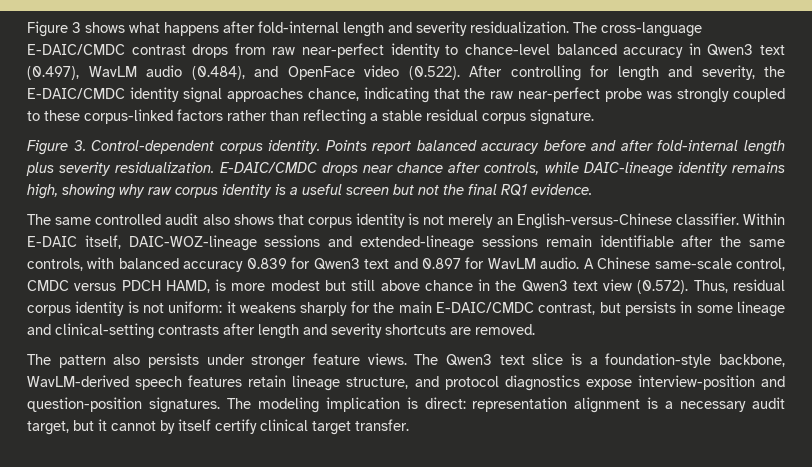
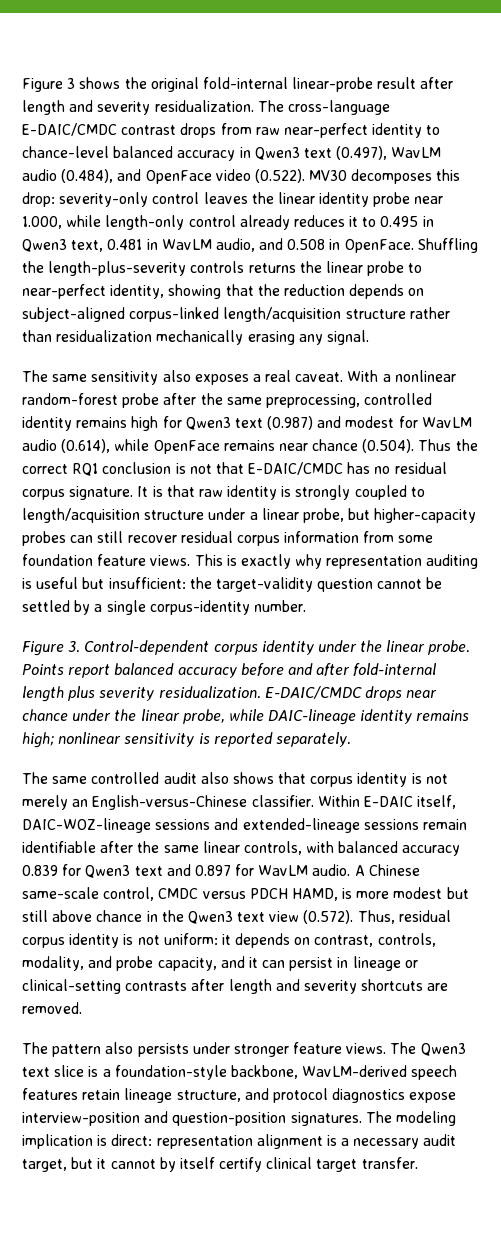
[129,21,339,36] what happens after fold-internal -> [124,77,454,92] the original fold-internal linear-probe result after
[469,65,785,81] [27,87,785,103] [27,109,594,125] After controlling for length and severity, the E-DAIC/CMDC identity signal approaches chance, indicating that the raw near-perfect probe was strongly coupled to these corpus-linked factors rather than reflecting a stable residual corpus signature. -> [309,169,461,184] [22,192,444,207] [22,215,434,230] [22,238,478,253] [22,261,423,276] [22,284,425,299] [22,307,450,322] [22,330,369,345] [22,370,456,385] [22,393,433,408] [22,416,472,431] [22,439,478,454] [22,462,447,476] [22,485,425,500] [22,508,477,523] [22,531,434,546] [22,554,479,569] [22,577,443,592] [22,600,306,615] MV30 decomposes this drop: severity-only control leaves the linear identity probe near 1.000, while length-only control already reduces it to 0.495 in Qwen3 text, 0.481 in WavLM audio, and 0.508 in OpenFace. Shuffling the length-plus-severity controls returns the linear probe to near-perfect identity, showing that the reduction depends on subject-aligned corpus-linked length/acquisition structure rather than residualization mechanically erasing any signal. // The same sensitivity also exposes a real caveat. With a nonlinear random-forest probe after the same preprocessing, controlled identity remains high for Qwen3 text (0.987) and modest for WavLM audio (0.614), while OpenFace remains near chance (0.504). Thus the correct RQ1 conclusion is not that E-DAIC/CMDC has no residual corpus signature. It is that raw identity is strongly coupled to length/acquisition structure under a linear probe, but higher-capacity probes can still recover residual corpus information from some foundation feature views. This is exactly why representation auditing is useful but insufficient: the target-validity question cannot be settled by a single corpus-identity number.
[268,140,321,154] identity. -> [261,640,471,655] identity under the linear probe.
[448,162,785,177] [27,184,592,199] after controls, while DAIC-lineage identity remains high, showing why raw corpus identity is a useful screen but not the final RQ1 evidence. -> [72,709,470,725] [22,732,351,748] under the linear probe, while DAIC-lineage identity remains high; nonlinear sensitivity is reported separately.
(786, 243) none -> [202,841,240,853] linear
[240,301,786,317] [27,324,51,335] weakens sharply for the main E-DAIC/CMDC contrast, but persists in some lineage and -> [235,933,436,948] [22,956,418,971] depends on contrast, controls, modality, and probe capacity, and it can persist in lineage or

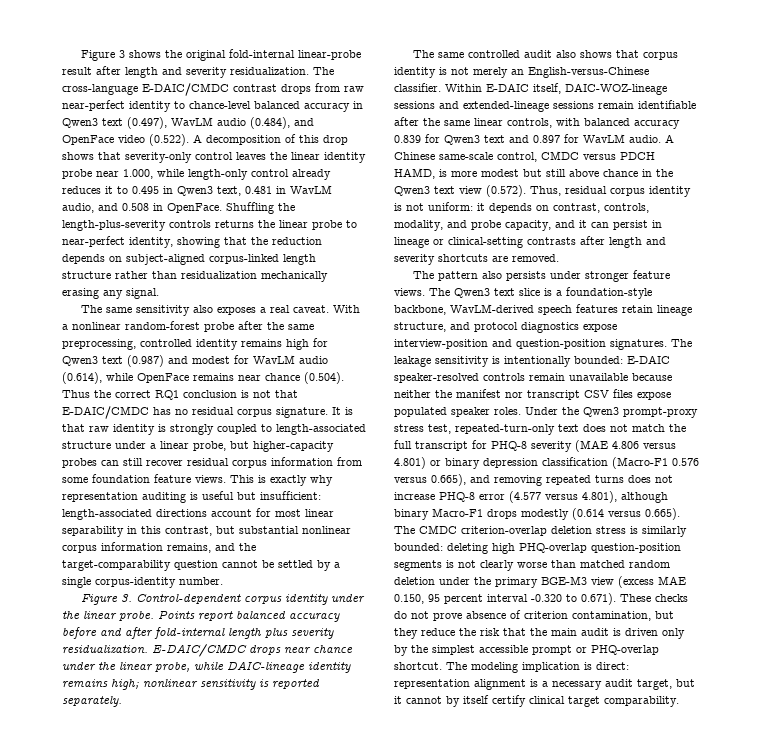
[309,169,461,184] [22,192,55,207] MV30 decomposes this drop: -> [193,134,348,145] [62,152,121,160] A decomposition of this drop shows that
[223,307,342,322] length/acquisition -> [283,254,316,265] length
[22,508,140,523] length/acquisition -> [276,424,366,435] length-associated
[189,577,313,592] the target-validity -> [62,508,334,520] [62,526,351,537] [62,542,256,553] [62,560,171,571] length-associated directions account for most linear separability in this contrast, but substantial nonlinear corpus information remains, and the target-comparability
(392, 1117) none -> [394,355,670,367] [394,373,672,383] [394,389,671,400] [394,407,698,418] [394,424,686,435] [394,440,676,452] [394,457,699,469] [394,474,673,486] [394,491,668,503] [394,508,680,520] [394,525,687,537] [394,543,681,554] [394,560,670,571] [394,576,686,588] [394,593,688,605] [394,610,674,621] [394,628,685,639] [394,645,659,656] [394,662,467,670] leakage sensitivity is intentionally bounded: E-DAIC speaker-resolved controls remain unavailable because neither the manifest nor transcript CSV files expose populated speaker roles. Under the Qwen3 prompt-proxy stress test, repeated-turn-only text does not match the full transcript for PHQ-8 severity (MAE 4.806 versus 4.801) or binary depression classification (Macro-F1 0.576 versus 0.665), and removing repeated turns does not increase PHQ-8 error (4.577 versus 4.801), although binary Macro-F1 drops modestly (0.614 versus 0.665). The CMDC criterion-overlap deletion stress is similarly bounded: deleting high PHQ-overlap question-position segments is not clearly worse than matched random deletion under the primary BGE-M3 view (excess MAE 0.150, 95 percent interval -0.320 to 0.671). These checks do not prove absence of criterion contamination, but they reduce the risk that the main audit is driven only by the simplest accessible prompt or PHQ-overlap shortcut. The
[361,1157,418,1169] transfer. -> [604,696,679,707] comparability.

